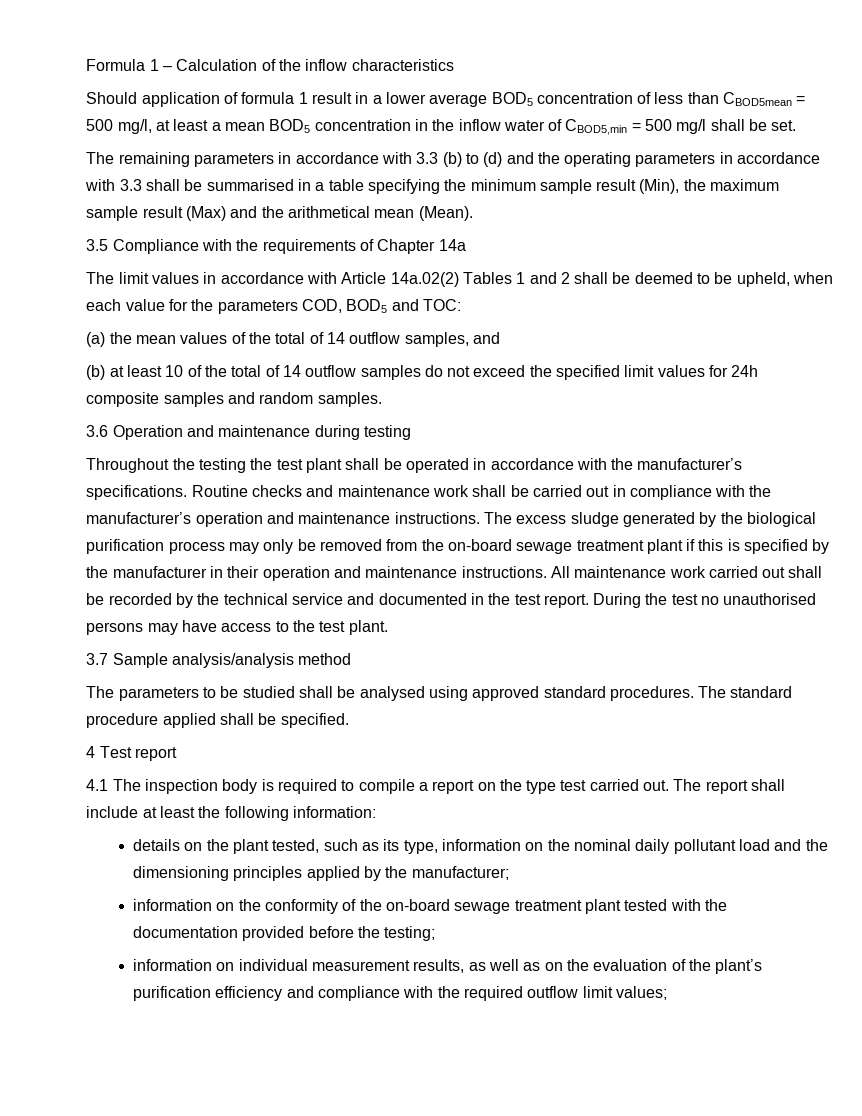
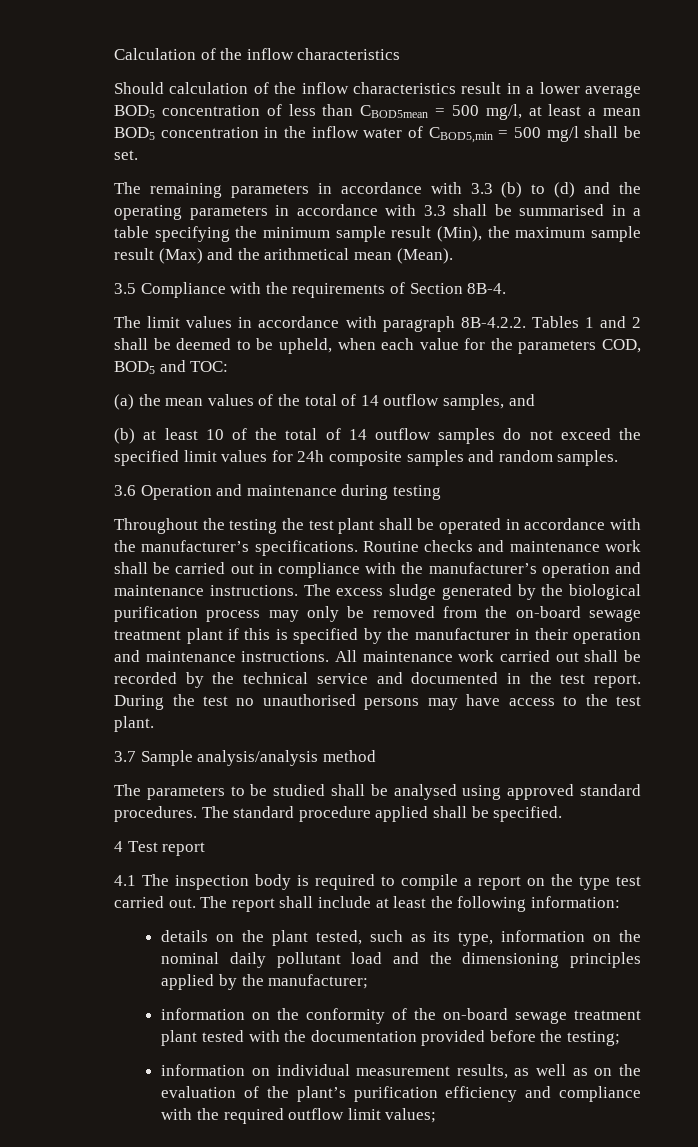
[86,59,172,71] Formula 1 – -> (114, 54) none
[141,92,308,107] application of formula 1 -> [169,82,457,94] calculation of the inflow characteristics
[377,239,466,254] Chapter 14a -> [409,283,507,294] Section 8B-4.
[341,272,459,287] Article 14a.02(2) -> [382,316,526,332] paragraph 8B-4.2.2.

